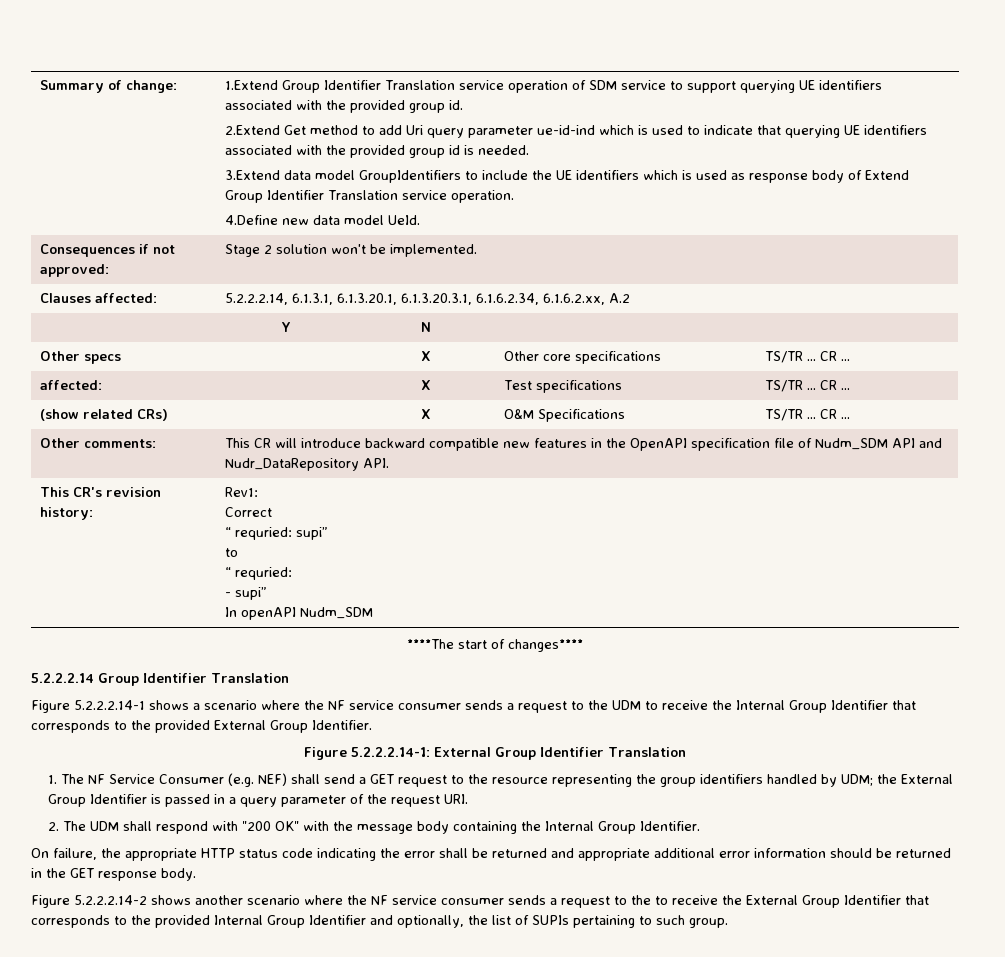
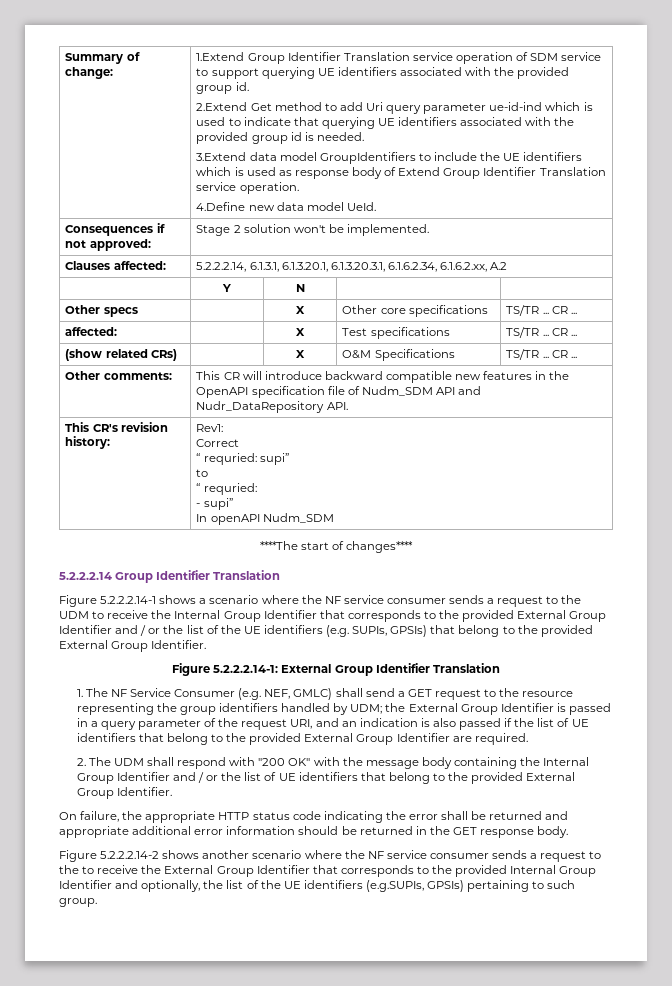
(308, 726) none -> [59,625,593,637] [59,640,149,652] Identifier and / or the list of the UE identifiers (e.g. SUPIs, GPSIs) that belong to the provided External Group
[258,773,288,786] NEF) -> [264,688,333,700] NEF, GMLC)
[444,794,469,804] URI. -> [290,718,589,730] [76,733,528,745] URI, and an indication is also passed if the list of UE identifiers that belong to the provided External Group Identifier are required.
(637, 827) none -> [116,772,576,784] [76,788,114,799] Identifier and / or the list of UE identifiers that belong to the provided External Group
[532,915,569,925] SUPIs -> [260,880,465,892] the UE identifiers (e.g.SUPIs, GPSIs)

